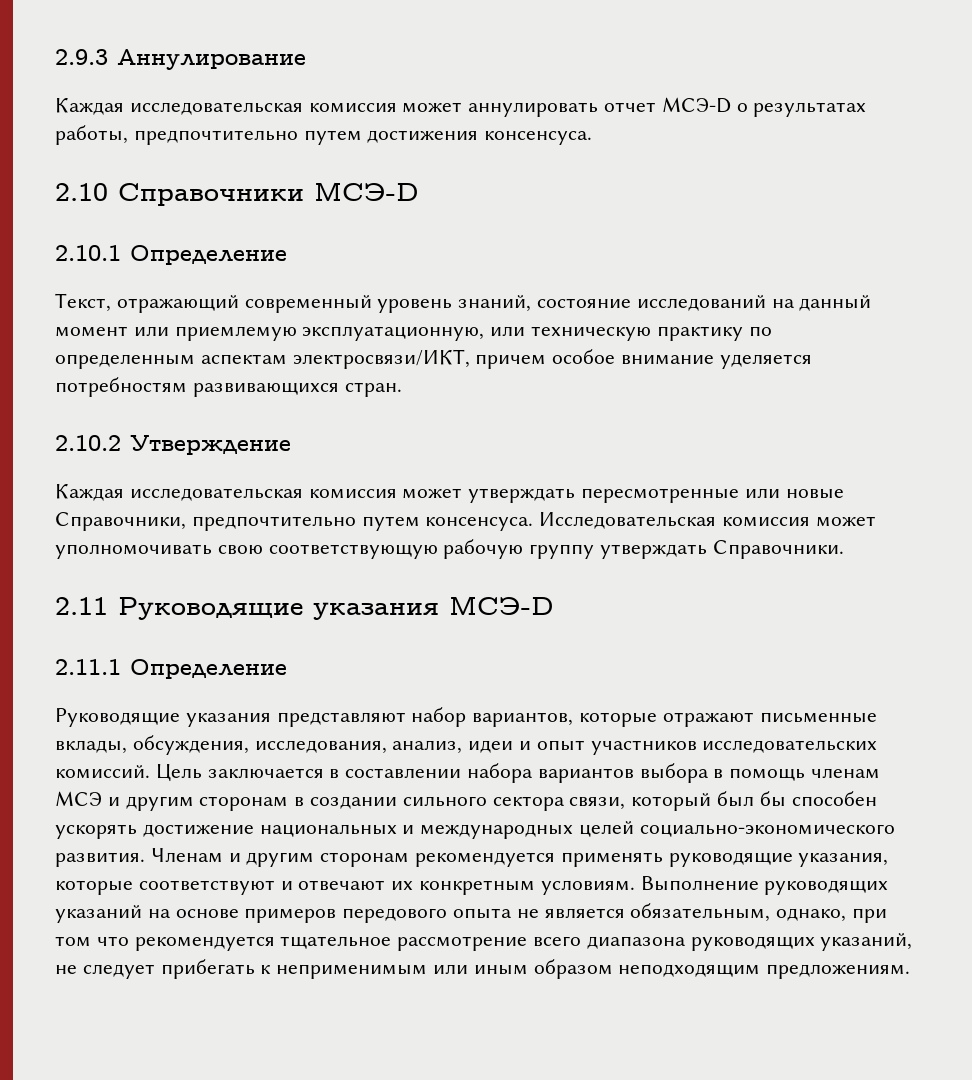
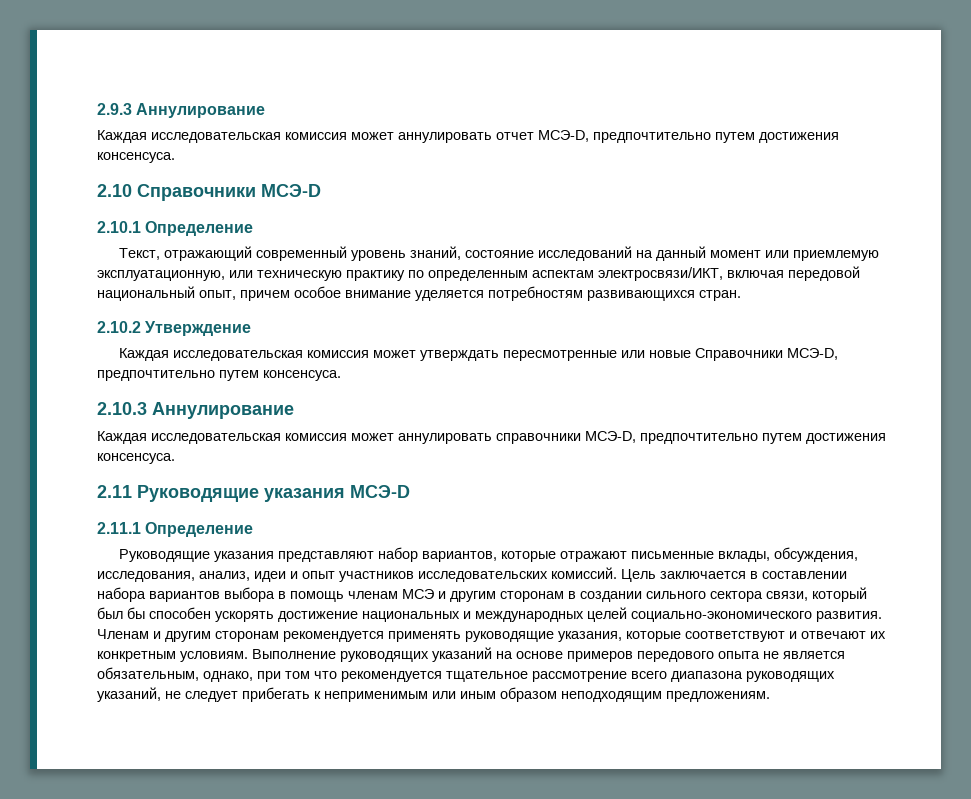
[661,97,867,117] [55,125,128,145] МСЭ-D о результатах работы, -> [538,130,589,142] МСЭ-D,
(470, 359) none -> [727,266,860,281] [97,286,236,301] включая передовой национальный опыт,
[55,512,186,531] Справочники, -> [695,348,839,361] Справочники МСЭ-D,
[539,512,876,529] [55,539,844,559] Исследовательская комиссия может уполномочивать свою соответствующую рабочую группу утверждать Справочники. -> [97,402,294,419] [97,431,886,444] [97,453,175,464] // 2.10.3 Аннулирование // Каждая исследовательская комиссия может аннулировать справочники МСЭ-D, предпочтительно путем достижения консенсуса.

